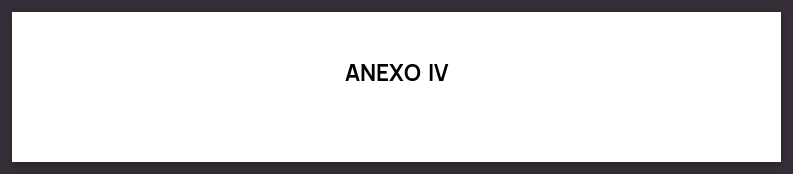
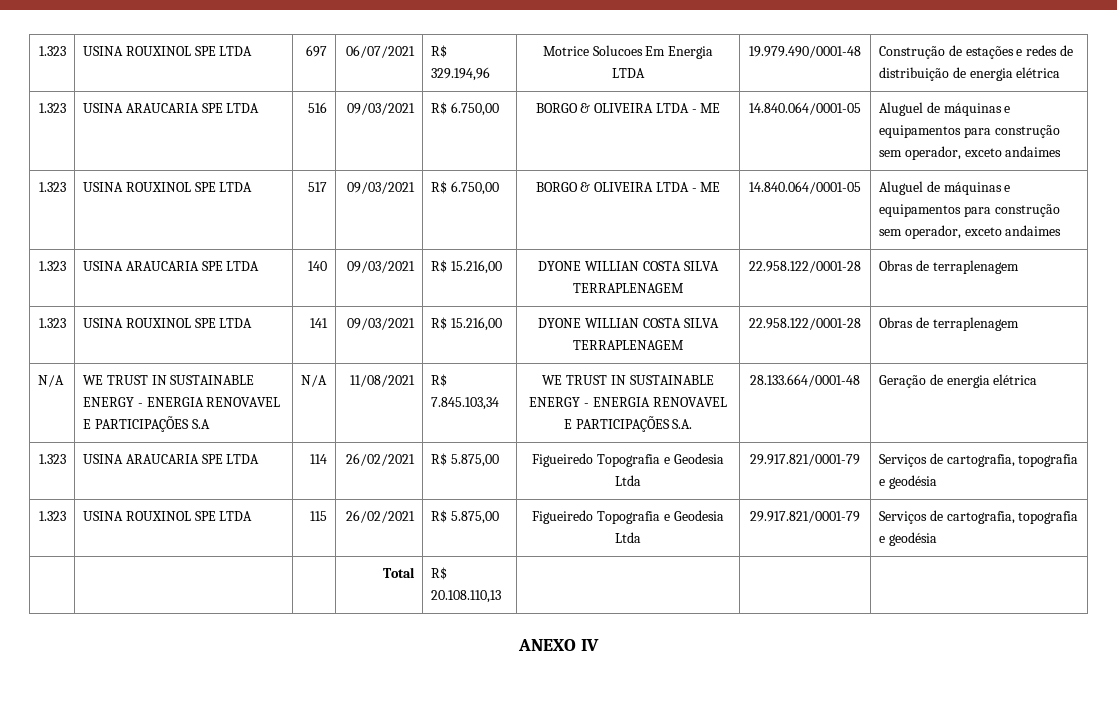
(345, 72) none -> [39,46,67,56] [82,46,253,56] [306,45,328,57] [346,45,416,58] [430,45,447,58] [430,67,490,81] [542,45,714,59] [612,68,645,78] [749,46,861,58] [878,45,1073,59] [878,67,1061,81] [39,103,67,113] [82,103,260,113] [308,102,328,113] [347,103,416,115] [430,102,499,116] [535,103,721,113] [749,102,861,115] [878,102,1011,116] [878,125,1060,138] [878,146,1062,160] [39,182,67,192] [82,182,253,192] [308,182,328,192] [347,182,416,194] [430,181,499,195] [535,182,721,192] [749,181,861,194] [878,181,1011,195] [878,204,1060,217] [878,225,1062,239] [39,261,67,271] [82,261,260,271] [308,261,328,271] [347,261,416,273] [430,260,502,274] [538,261,719,271] [573,283,684,293] [749,261,861,273] [878,260,1019,274] [39,318,67,328] [82,318,253,328] [310,318,329,328] [347,318,416,330] [430,317,502,331] [538,318,719,328] [573,340,684,350] [749,318,861,330] [878,317,1019,331] [37,375,64,387] [82,375,255,385] [82,397,281,407] [82,416,210,432] [300,375,327,387] [350,375,416,387] [430,374,447,387] [430,397,499,410] [542,375,714,385] [529,397,727,407] [563,416,693,432] [750,374,860,387] [878,374,1038,388] [39,454,67,464] [82,454,260,464] [310,454,328,464] [346,453,416,466] [430,453,499,467] [532,453,724,467] [615,475,641,486] [750,454,860,466] [878,453,1079,467] [878,475,937,489] [39,511,67,521] [82,511,253,521] [310,511,328,521] [346,510,416,523] [430,510,499,524] [532,510,724,524] [615,532,641,543] [750,511,860,523] [878,510,1079,524] [878,532,937,546] [383,567,416,578] [430,567,447,580] [430,590,501,603] 1.323 | USINA ROUXINOL SPE LTDA | 697 | 06/07/2021 | R$ 329.194,96 | Motrice Solucoes Em Energia LTDA | 19.979.490/0001-48 | Construção de estações e redes de distribuição de energia elétrica // 1.323 | USINA ARAUCARIA SPE LTDA | 516 | 09/03/2021 | R$ 6.750,00 | BORGO & OLIVEIRA LTDA - ME | 14.840.064/0001-05 | Aluguel de máquinas e equipamentos para construção sem operador, exceto andaimes // 1.323 | USINA ROUXINOL SPE LTDA | 517 | 09/03/2021 | R$ 6.750,00 | BORGO & OLIVEIRA LTDA - ME | 14.840.064/0001-05 | Aluguel de máquinas e equipamentos para construção sem operador, exceto andaimes // 1.323 | USINA ARAUCARIA SPE LTDA | 140 | 09/03/2021 | R$ 15.216,00 | DYONE WILLIAN COSTA SILVA TERRAPLENAGEM | 22.958.122/0001-28 | Obras de terraplenagem // 1.323 | USINA ROUXINOL SPE LTDA | 141 | 09/03/2021 | R$ 15.216,00 | DYONE WILLIAN COSTA SILVA TERRAPLENAGEM | 22.958.122/0001-28 | Obras de terraplenagem // N/A | WE TRUST IN SUSTAINABLE ENERGY - ENERGIA RENOVAVEL E PARTICIPAÇÕES S.A | N/A | 11/08/2021 | R$ 7.845.103,34 | WE TRUST IN SUSTAINABLE ENERGY - ENERGIA RENOVAVEL E PARTICIPAÇÕES S.A. | 28.133.664/0001-48 | Geração de energia elétrica // 1.323 | USINA ARAUCARIA SPE LTDA | 114 | 26/02/2021 | R$ 5.875,00 | Figueiredo Topografia e Geodesia Ltda | 29.917.821/0001-79 | Serviços de cartografia, topografia e geodésia // 1.323 | USINA ROUXINOL SPE LTDA | 115 | 26/02/2021 | R$ 5.875,00 | Figueiredo Topografia e Geodesia Ltda | 29.917.821/0001-79 | Serviços de cartografia, topografia e geodésia // | | | Total | R$ 20.108.110,13 | | | //

